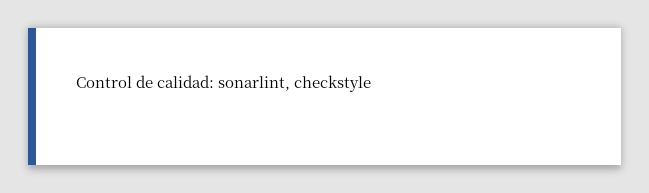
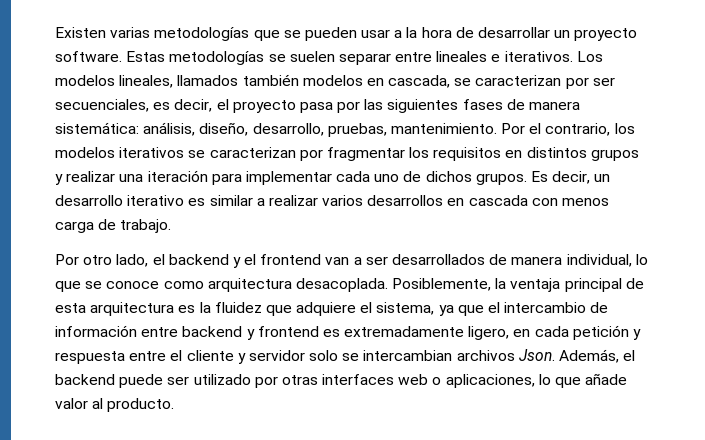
[76,75,372,92] Control de calidad: sonarlint, checkstyle -> [55,27,638,41] [55,51,603,65] [55,74,615,89] [55,99,581,113] [55,122,635,137] [55,147,639,161] [55,170,611,185] [55,195,610,206] [55,219,172,233] [55,254,648,268] [55,278,644,292] [55,302,609,316] [55,325,642,340] [55,349,636,364] [55,373,628,388] [55,398,175,412] Existen varias metodologías que se pueden usar a la hora de desarrollar un proyecto software. Estas metodologías se suelen separar entre lineales e iterativos. Los modelos lineales, llamados también modelos en cascada, se caracterizan por ser secuenciales, es decir, el proyecto pasa por las siguientes fases de manera sistemática: análisis, diseño, desarrollo, pruebas, mantenimiento. Por el contrario, los modelos iterativos se caracterizan por fragmentar los requisitos en distintos grupos y realizar una iteración para implementar cada uno de dichos grupos. Es decir, un desarrollo iterativo es similar a realizar varios desarrollos en cascada con menos carga de trabajo. // Por otro lado, el backend y el frontend van a ser desarrollados de manera individual, lo que se conoce como arquitectura desacoplada. Posiblemente, la ventaja principal de esta arquitectura es la fluidez que adquiere el sistema, ya que el intercambio de información entre backend y frontend es extremadamente ligero, en cada petición y respuesta entre el cliente y servidor solo se intercambian archivos Json. Además, el backend puede ser utilizado por otras interfaces web o aplicaciones, lo que añade valor al producto.

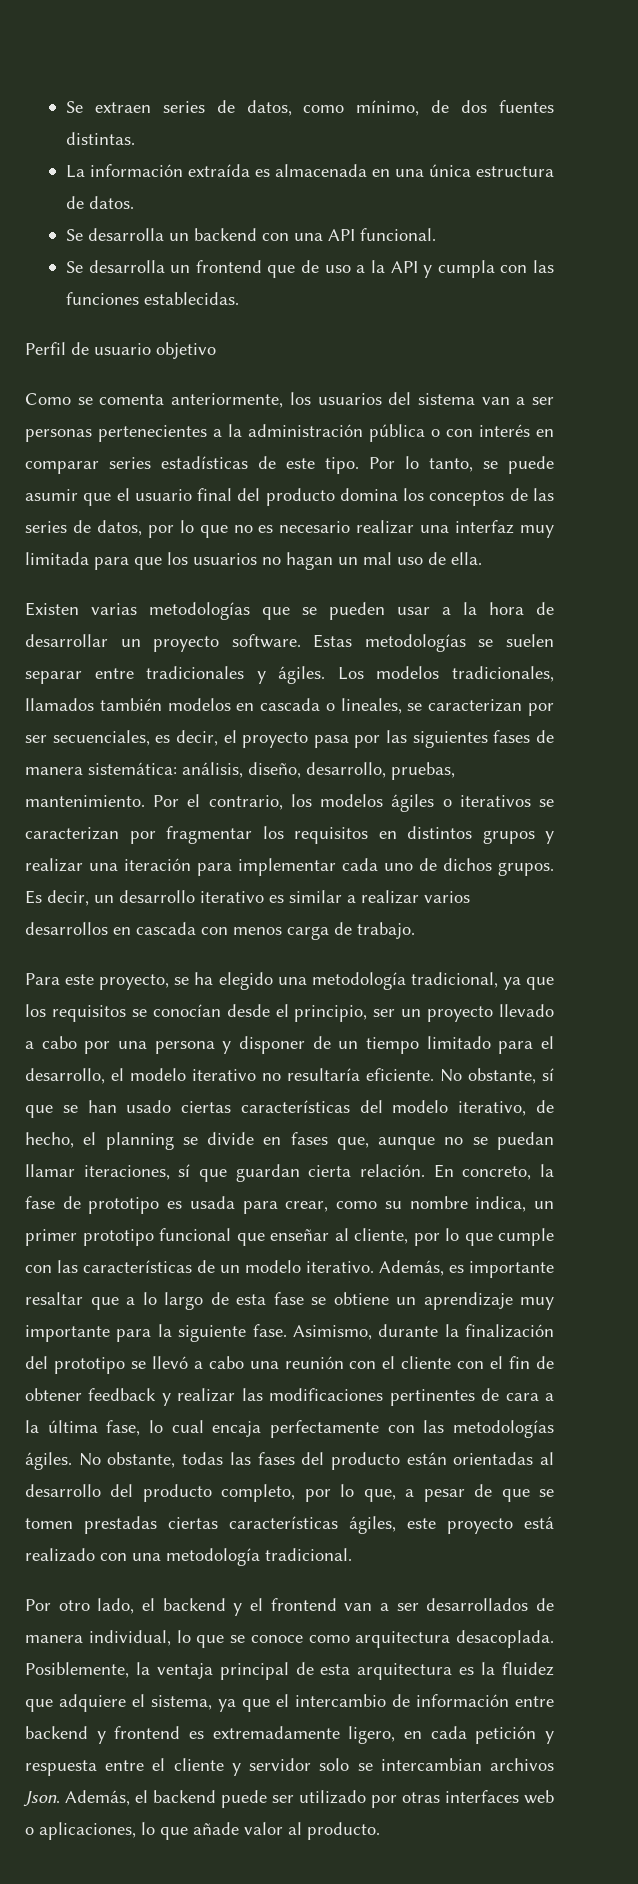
(55, 32) none -> [65,100,555,116] [65,132,135,145] [65,164,555,178] [65,196,134,209] [65,228,436,241] [65,260,554,278] [65,292,239,305] [25,342,216,359] [25,392,554,408] [25,424,554,442] [25,456,554,474] [25,488,554,506] [25,520,554,538] [25,552,482,570] Se extraen series de datos, como mínimo, de dos fuentes distintas. // La información extraída es almacenada en una única estructura de datos. // Se desarrolla un backend con una API funcional. // Se desarrolla un frontend que de uso a la API y cumpla con las funciones establecidas. // Perfil de usuario objetivo // Como se comenta anteriormente, los usuarios del sistema van a ser personas pertenecientes a la administración pública o con interés en comparar series estadísticas de este tipo. Por lo tanto, se puede asumir que el usuario final del producto domina los conceptos de las series de datos, por lo que no es necesario realizar una interfaz muy limitada para que los usuarios no hagan un mal uso de ella. //
[436,51,573,62] lineales e iterativos. -> [146,666,326,684] tradicionales y ágiles.
[119,75,174,88] lineales, -> [452,666,554,682] tradicionales,
[388,75,451,88] cascada, -> [260,698,402,714] cascada o lineales,
(115, 152) none -> [391,794,452,812] ágiles o
(172, 226) none -> [25,972,554,990] [25,1004,554,1022] [25,1036,555,1054] [25,1068,554,1084] [25,1100,554,1118] [25,1132,554,1150] [25,1164,554,1182] [25,1196,554,1214] [25,1228,554,1246] [25,1260,554,1278] [25,1292,554,1310] [25,1324,554,1342] [25,1356,554,1374] [25,1388,555,1406] [25,1420,554,1438] [25,1452,554,1470] [25,1484,554,1502] [25,1516,554,1534] [25,1548,352,1566] // Para este proyecto, se ha elegido una metodología tradicional, ya que los requisitos se conocían desde el principio, ser un proyecto llevado a cabo por una persona y disponer de un tiempo limitado para el desarrollo, el modelo iterativo no resultaría eficiente. No obstante, sí que se han usado ciertas características del modelo iterativo, de hecho, el planning se divide en fases que, aunque no se puedan llamar iteraciones, sí que guardan cierta relación. En concreto, la fase de prototipo es usada para crear, como su nombre indica, un primer prototipo funcional que enseñar al cliente, por lo que cumple con las características de un modelo iterativo. Además, es importante resaltar que a lo largo de esta fase se obtiene un aprendizaje muy importante para la siguiente fase. Asimismo, durante la finalización del prototipo se llevó a cabo una reunión con el cliente con el fin de obtener feedback y realizar las modificaciones pertinentes de cara a la última fase, lo cual encaja perfectamente con las metodologías ágiles. No obstante, todas las fases del producto están orientadas al desarrollo del producto completo, por lo que, a pesar de que se tomen prestadas ciertas características ágiles, este proyecto está realizado con una metodología tradicional.

